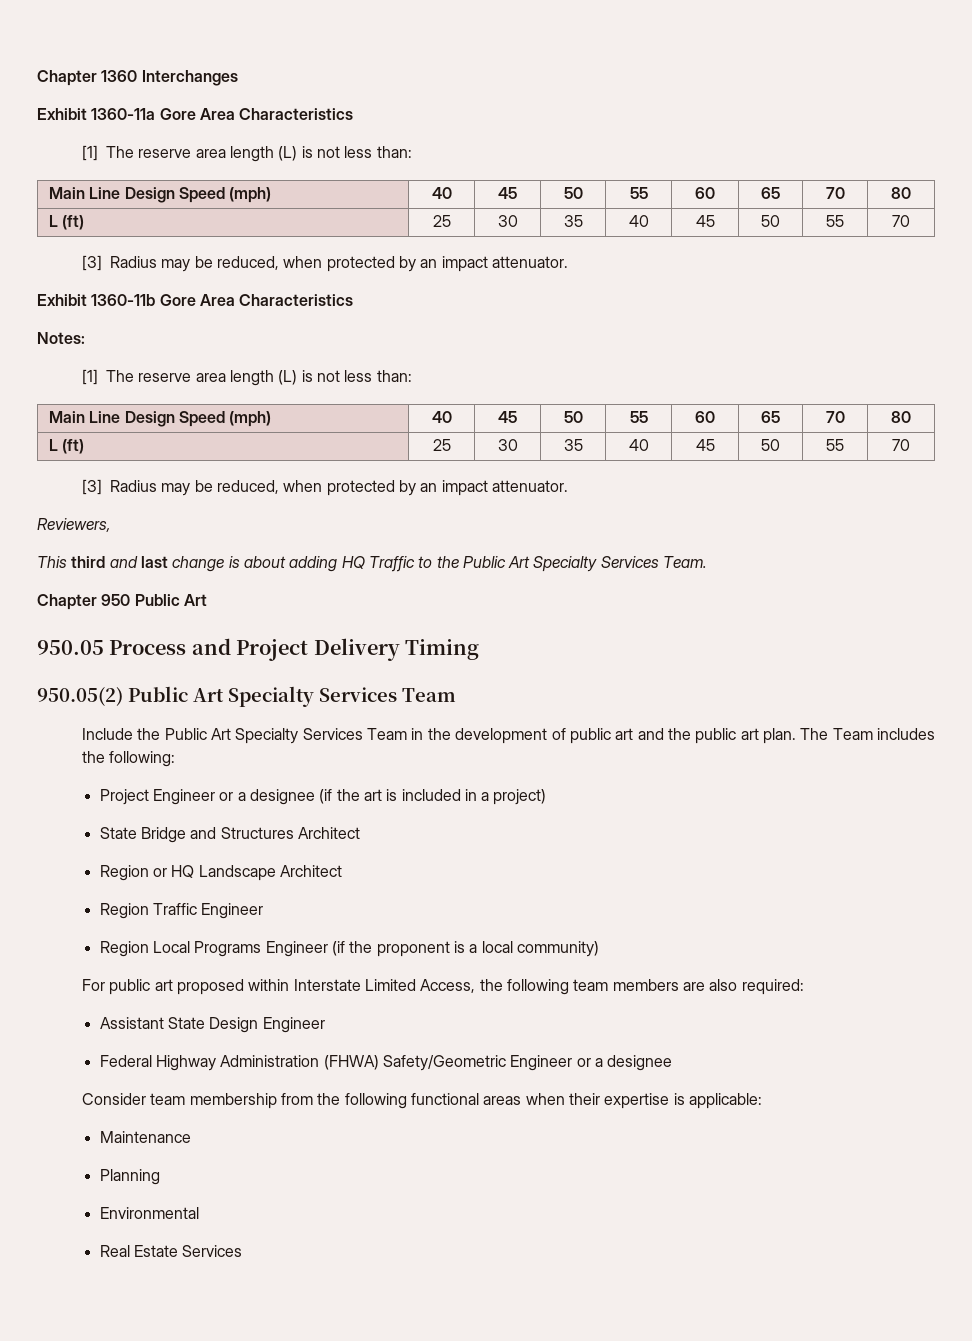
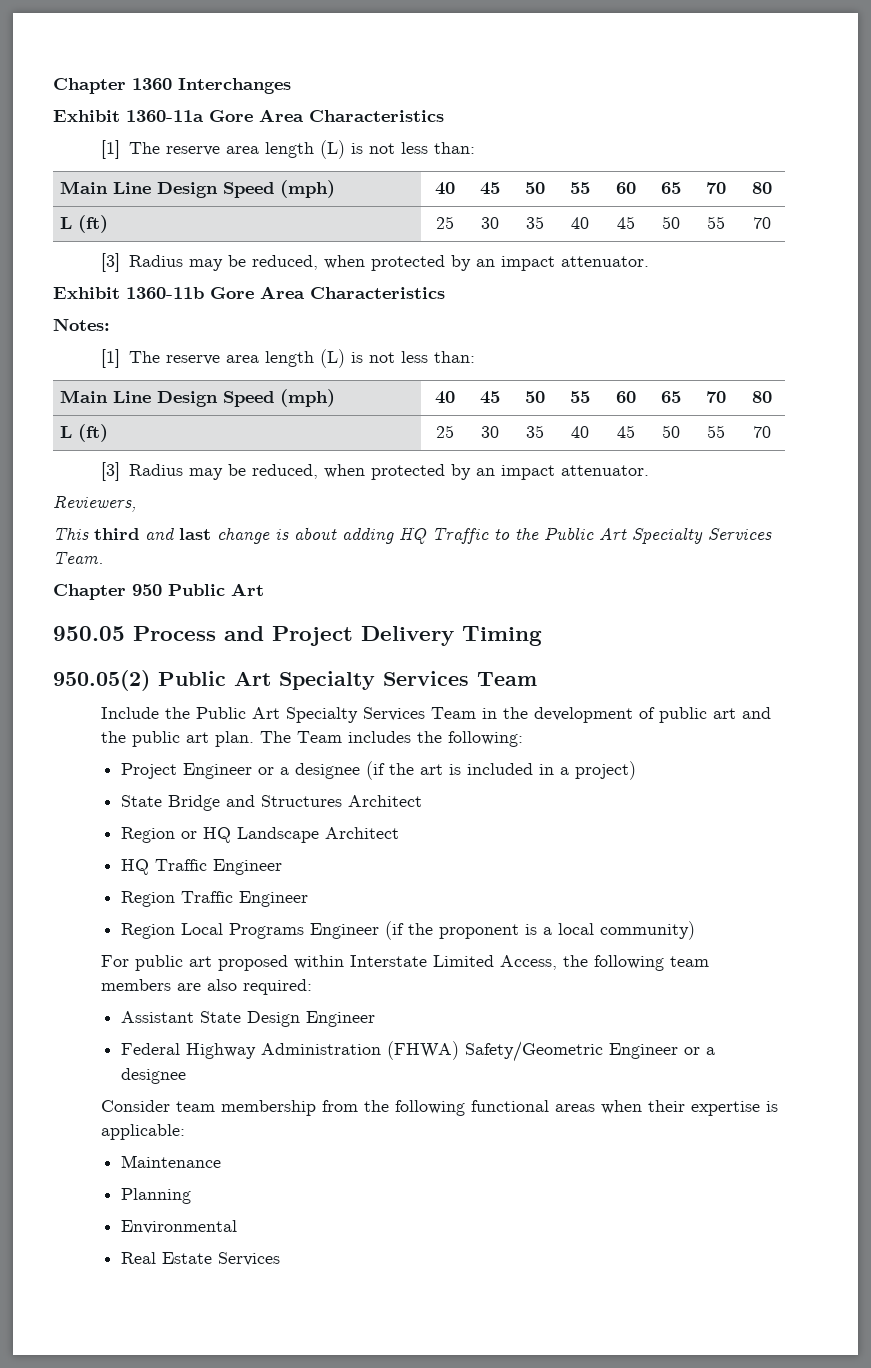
(342, 871) none -> [120,859,282,875] // HQ Traffic Engineer

